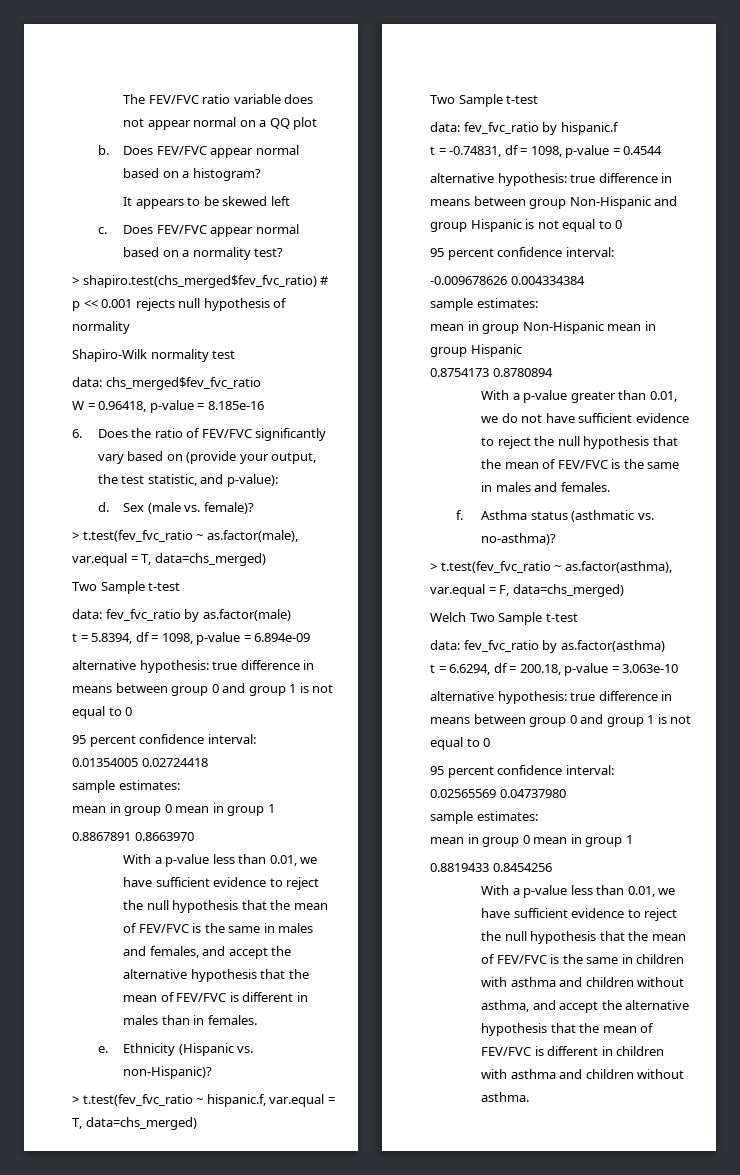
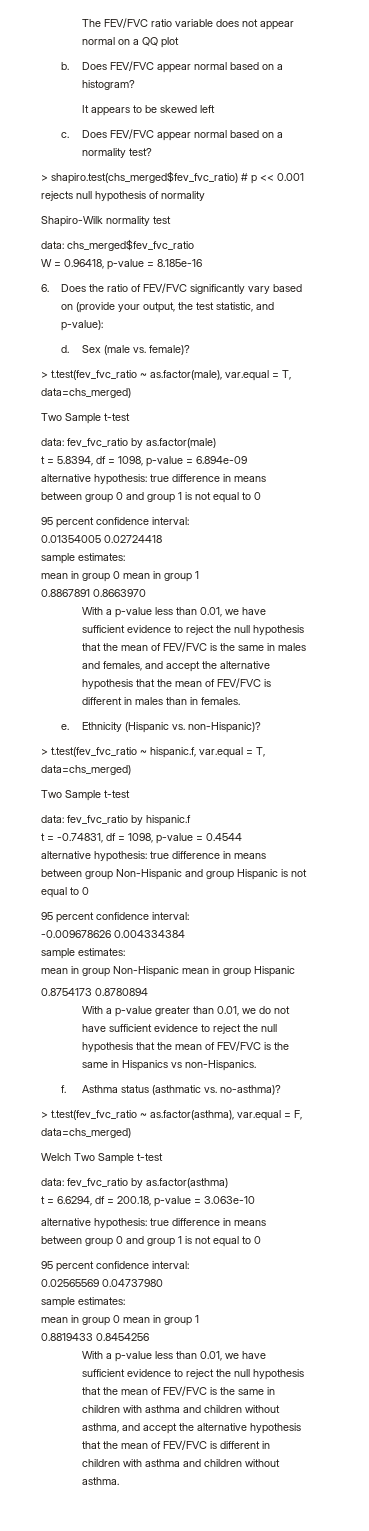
[495,482,610,492] males and females. -> [121,1060,256,1071] Hispanics vs non-Hispanics.

